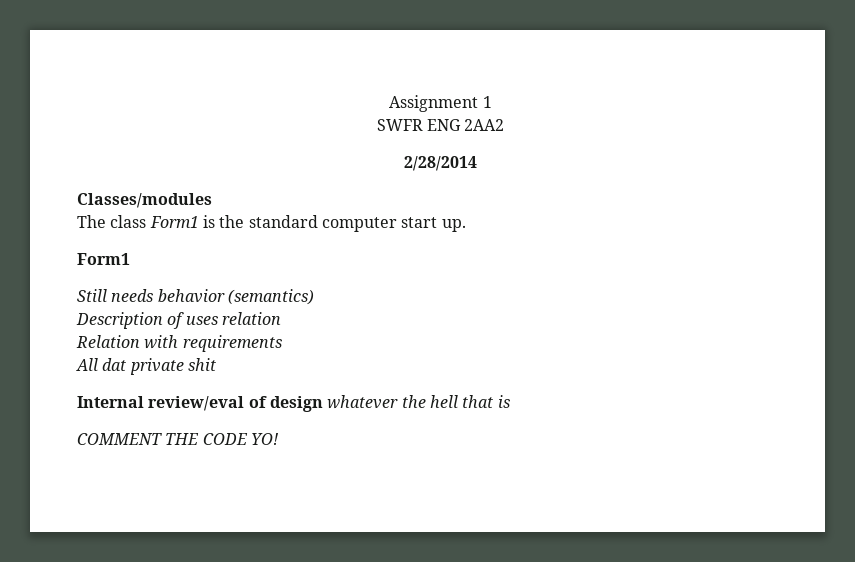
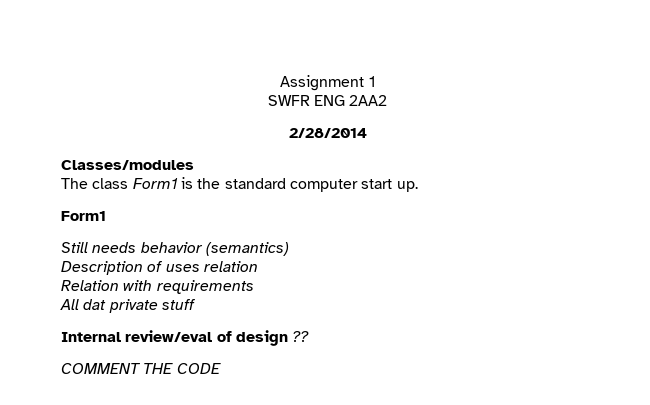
[187,358,216,371] shit -> [161,299,195,310] stuff
[327,395,510,409] whatever the hell that is -> [292,331,310,342] ??
[250,433,279,445] YO! -> (221, 368) none

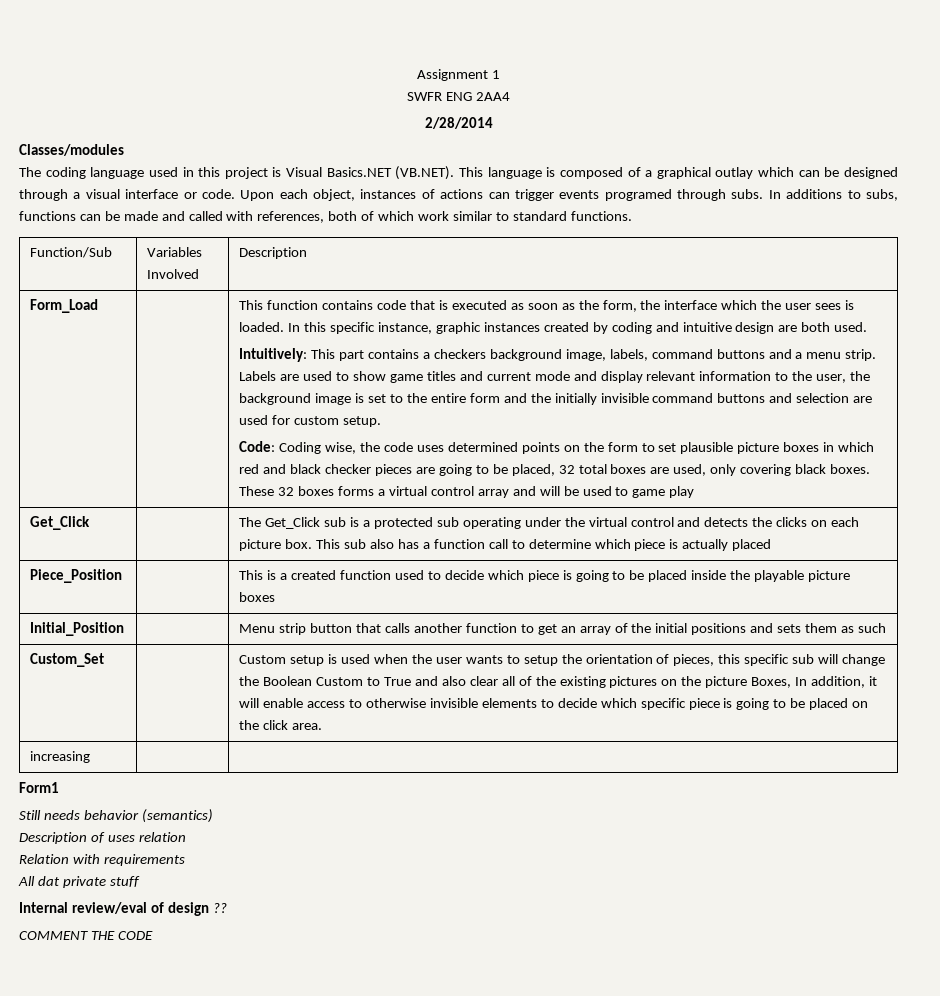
[349,95,388,106] 2AA2 -> [475,92,510,101] 2AA4
[92,177,418,192] class Form1 is the standard computer start up. -> [45,166,898,180] [19,189,899,201] [19,211,632,223] [30,247,113,258] [147,247,203,257] [147,269,200,279] [239,247,308,259] [30,299,99,313] [239,300,854,312] [239,322,868,334] [239,348,877,362] [239,371,871,383] [239,393,873,405] [239,415,382,427] [239,441,875,454] [239,464,870,476] [239,486,695,498] [30,516,91,530] [239,517,860,529] [239,539,772,551] [30,569,123,583] [239,570,850,582] [239,592,276,602] [30,622,125,636] [239,623,886,635] [30,653,105,667] [239,654,885,666] [239,676,877,688] [239,698,869,710] [239,720,323,730] [30,751,91,763] coding language used in this project is Visual Basics.NET (VB.NET). This language is composed of a graphical outlay which can be designed through a visual interface or code. Upon each object, instances of actions can trigger events programed through subs. In additions to subs, functions can be made and called with references, both of which work similar to standard functions. // Function/Sub | Variables Involved | Description // Form_Load | | This function contains code that is executed as soon as the form, the interface which the user sees is loaded. In this specific instance, graphic instances created by coding and intuitive design are both used. // Intuitively: This part contains a checkers background image, labels, command buttons and a menu strip. Labels are used to show game titles and current mode and display relevant information to the user, the background image is set to the entire form and the initially invisible command buttons and selection are used for custom setup. // Code: Coding wise, the code uses determined points on the form to set plausible picture boxes in which red and black checker pieces are going to be placed, 32 total boxes are used, only covering black boxes. These 32 boxes forms a virtual control array and will be used to game play // Get_Click | | The Get_Click sub is a protected sub operating under the virtual control and detects the clicks on each picture box. This sub also has a function call to determine which piece is actually placed // Piece_Position | | This is a created function used to decide which piece is going to be placed inside the playable picture boxes // Initial_Position | | Menu strip button that calls another function to get an array of the initial positions and sets them as such // Custom_Set | | Custom setup is used when the user wants to setup the orientation of pieces, this specific sub will change the Boolean Custom to True and also clear all of the existing pictures on the picture Boxes, In addition, it will enable access to otherwise invisible elements to decide which specific piece is going to be placed on the click area. // increasing | |

